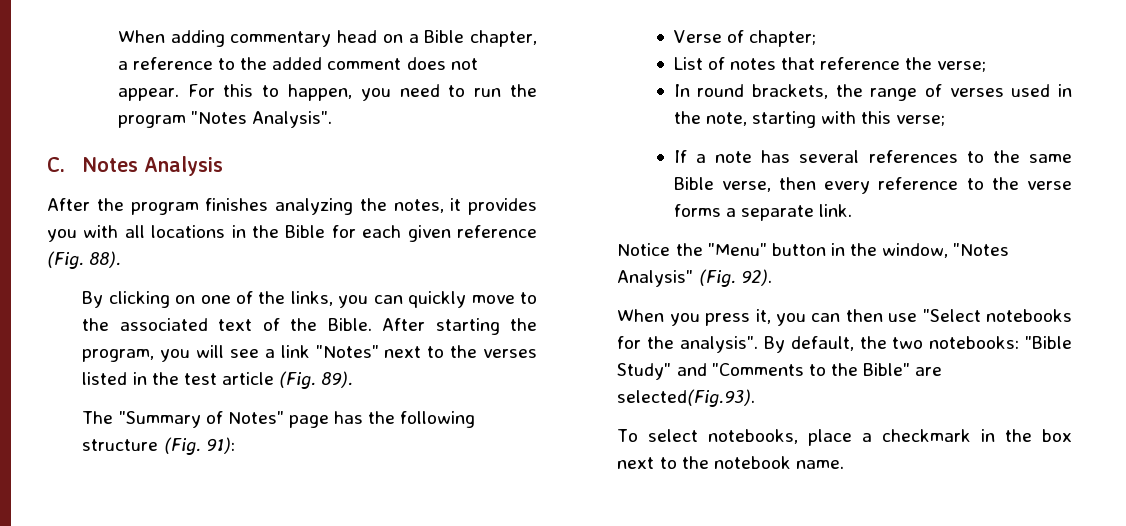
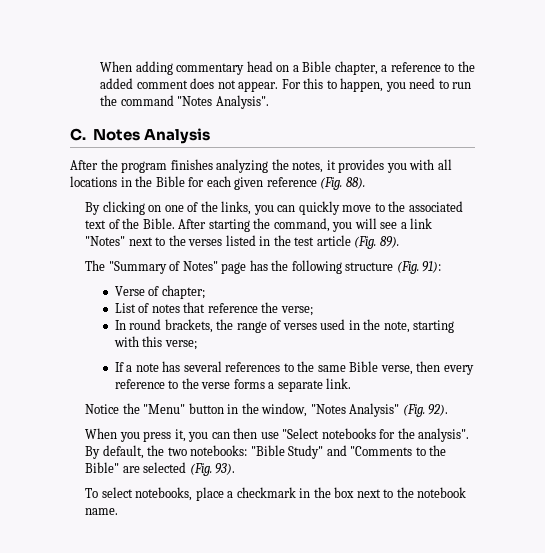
[117,115,186,128] program -> [120,95,174,106] command
[82,349,155,362] program, -> [273,218,330,232] command,
[617,389,756,407] selected(Fig.93). -> [143,462,236,476] selected (Fig. 93).

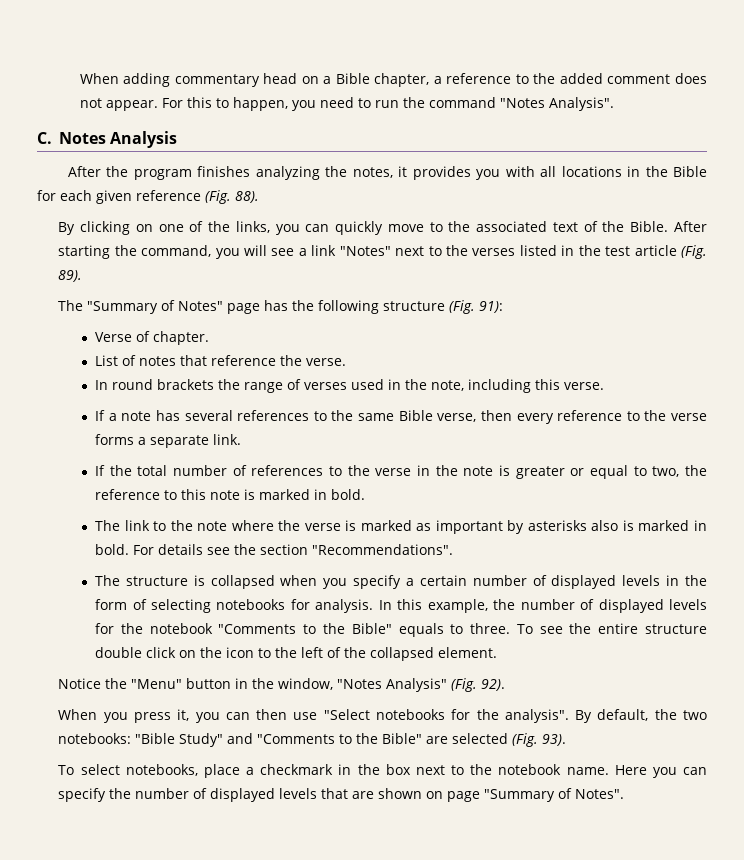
[161,285,205,299] chapter; -> [153,331,210,345] chapter.
[280,306,313,316] verse; -> [306,358,347,366] verse.
[164,319,213,333] brackets, -> [157,379,215,390] brackets
[413,320,455,333] [113,336,197,350] starting with this verse; -> [468,379,605,393] including this verse.
(352, 383) none -> [95,465,707,479] [95,489,366,500] [95,520,707,534] [95,544,454,555] [95,575,708,589] [95,599,707,613] [95,623,708,637] [95,647,498,661] // If the total number of references to the verse in the note is greater or equal to two, the reference to this note is marked in bold. // The link to the note where the verse is marked as important by asterisks also is marked in bold. For details see the section "Recommendations". // The structure is collapsed when you specify a certain number of displayed levels in the form of selecting notebooks for analysis. In this example, the number of displayed levels for the notebook "Comments to the Bible" equals to three. To see the entire structure double click on the icon to the left of the collapsed element.
(119, 511) none -> [614,765,707,778] [58,788,625,802] Here you can specify the number of displayed levels that are shown on page "Summary of Notes".

